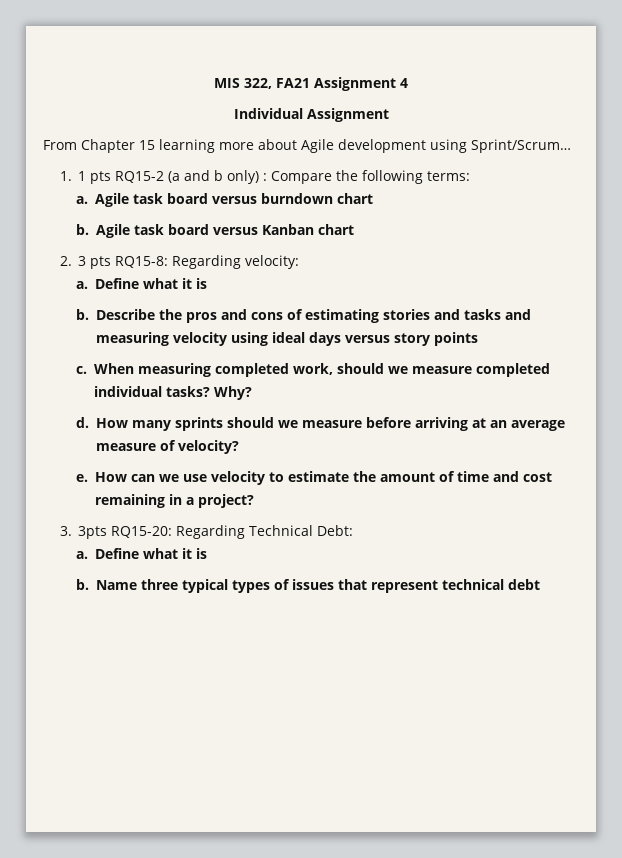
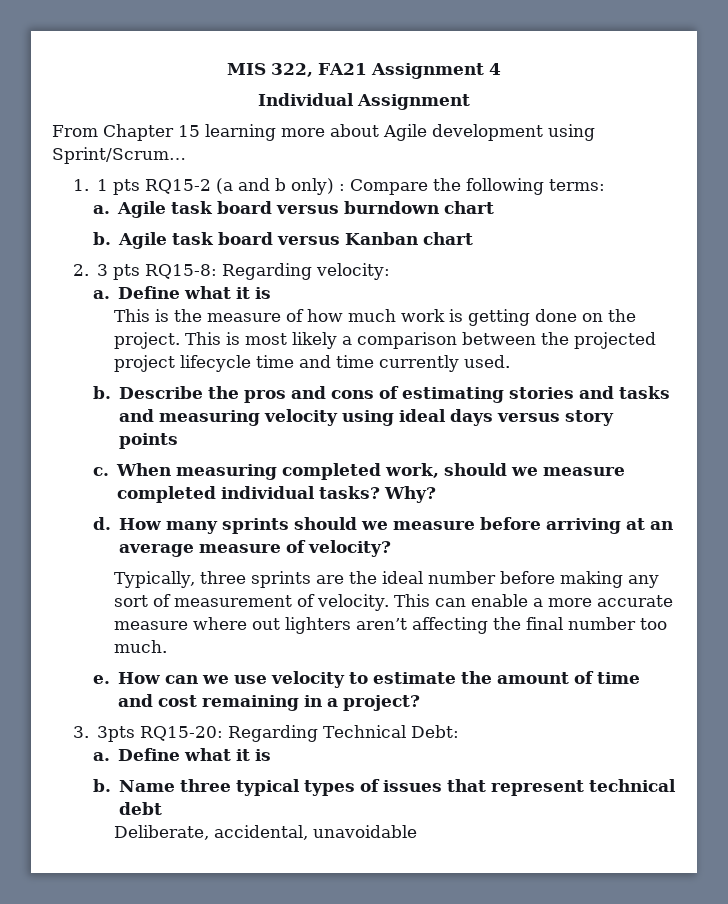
(208, 283) none -> [113,309,636,326] [113,332,656,349] [113,355,510,372] // This is the measure of how much work is getting done on the project. This is most likely a comparison between the projected project lifecycle time and time currently used.
(240, 447) none -> [113,571,660,588] [113,594,674,611] [113,617,667,634] [113,640,167,653] // Typically, three sprints are the ideal number before making any sort of measurement of velocity. This can enable a more accurate measure where out lighters aren’t affecting the final number too much.
(541, 584) none -> [113,825,417,840] // Deliberate, accidental, unavoidable

